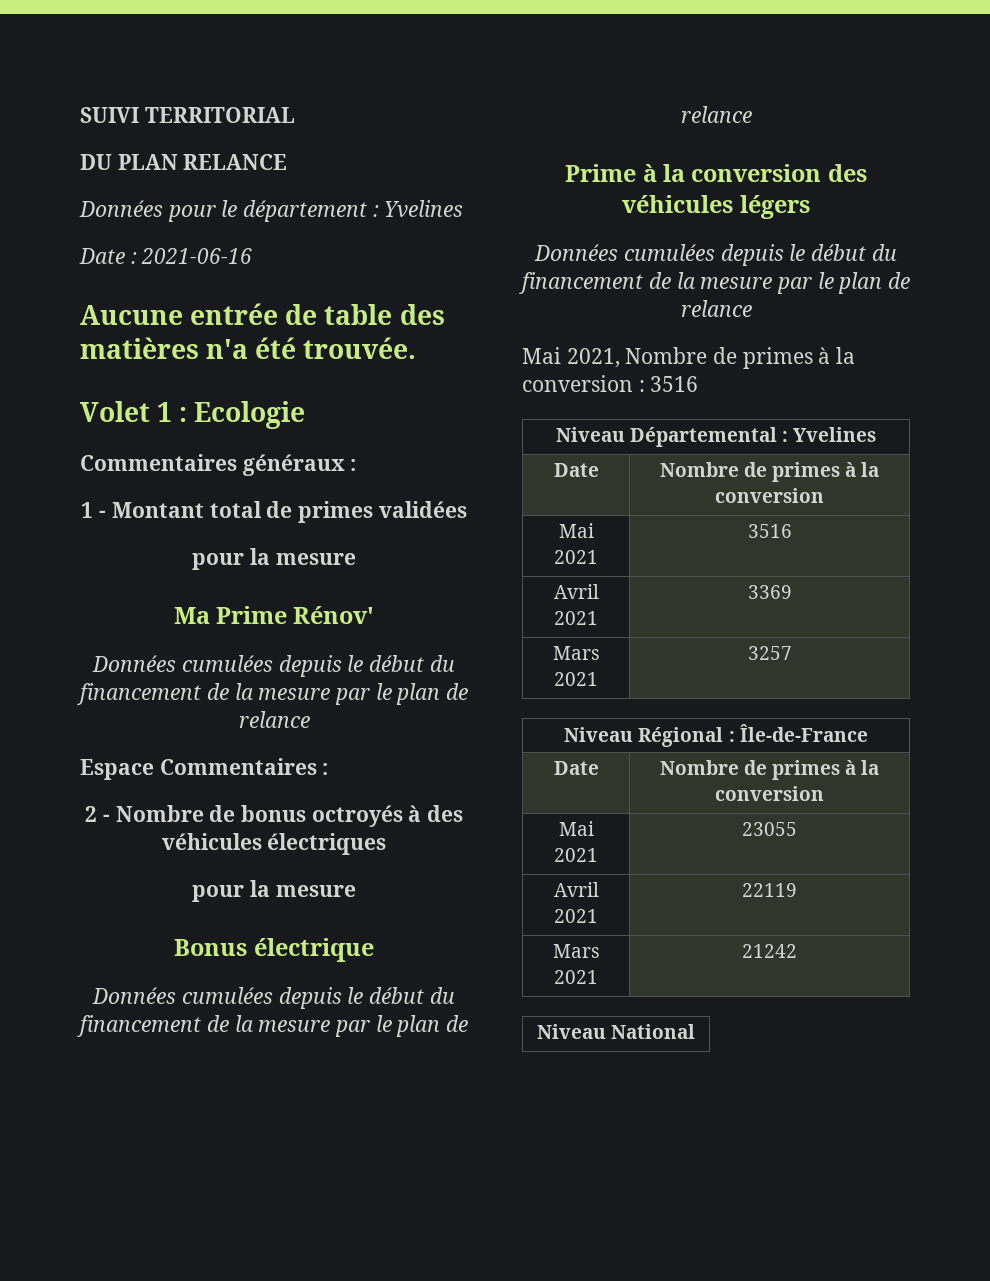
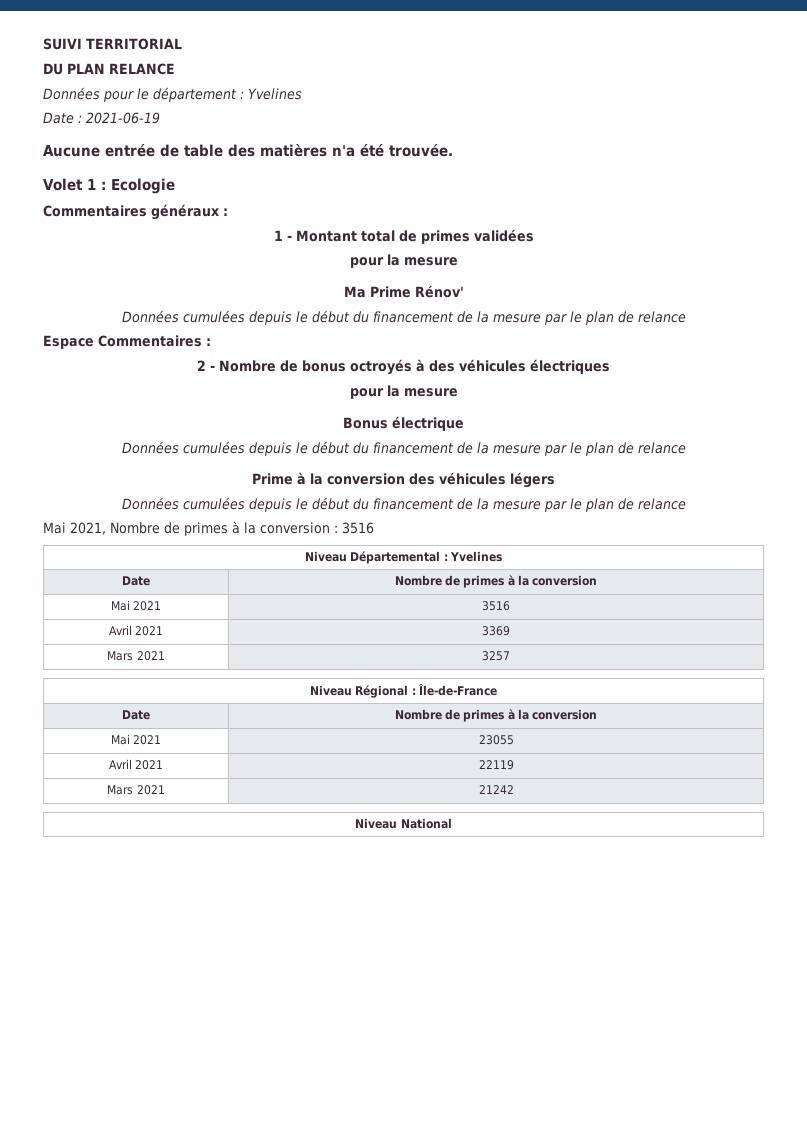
[141,248,253,264] 2021-06-16 -> [86,112,160,124] 2021-06-19

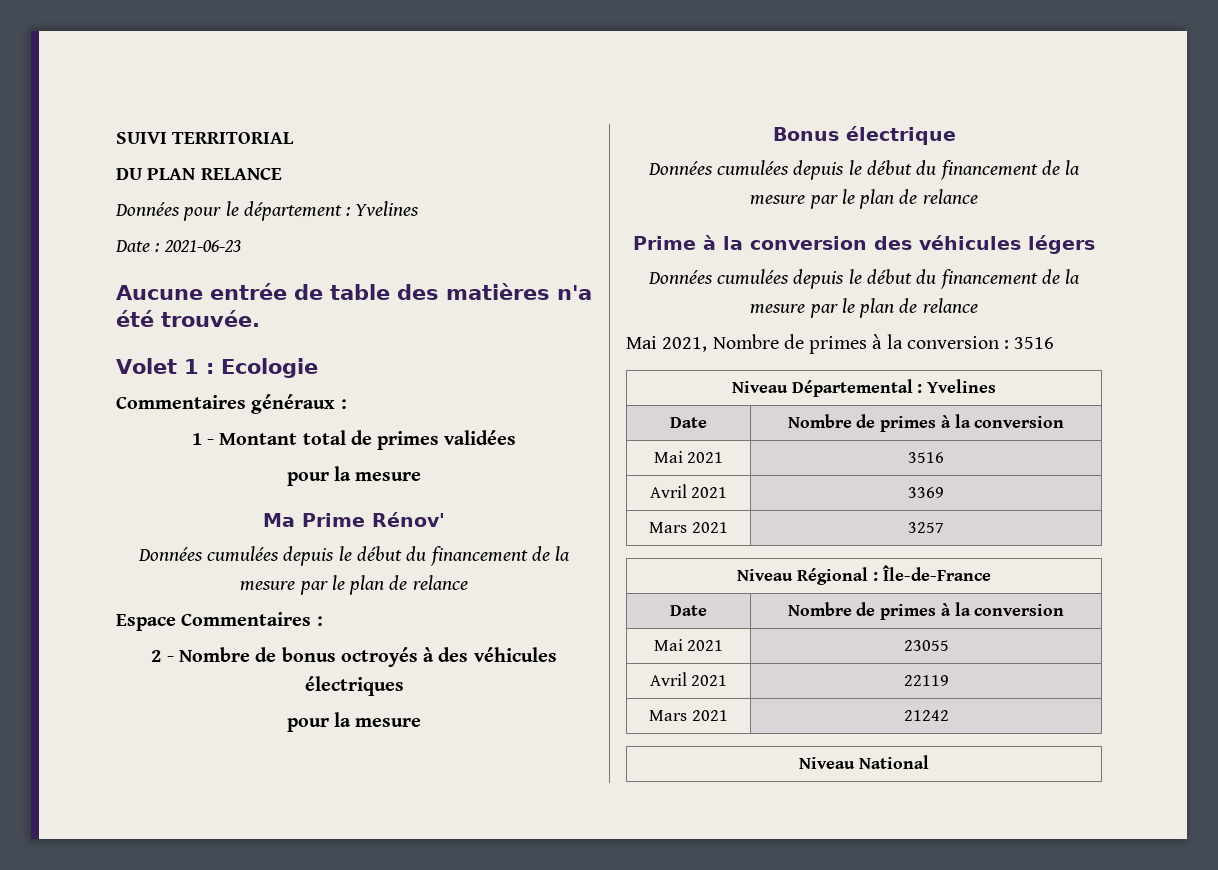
[86,112,160,124] 2021-06-19 -> [163,240,241,252] 2021-06-23

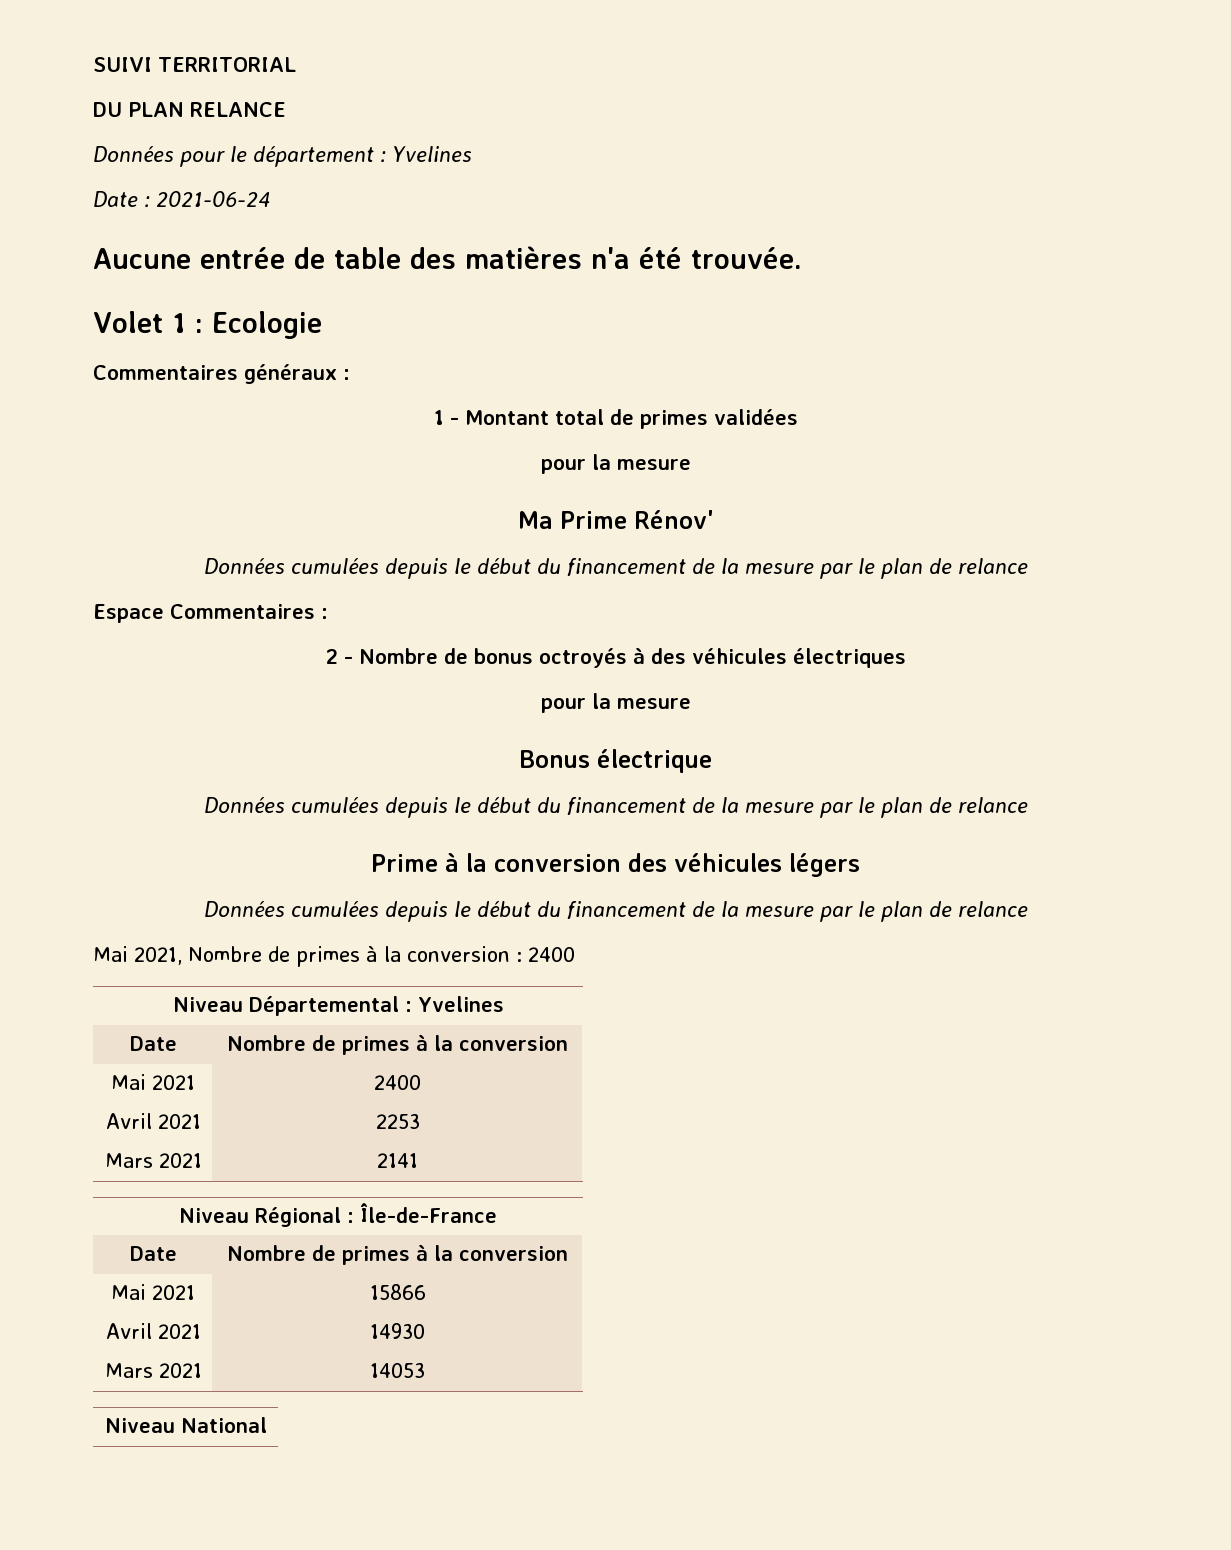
[163,240,241,252] 2021-06-23 -> [156,191,270,207] 2021-06-24
[1014,337,1055,349] 3516 -> [528,947,575,962] 2400
[908,452,944,463] [649,484,728,498] [908,487,944,498] [649,522,728,533] [908,522,944,533] 3516 // Avril 2021 | 3369 // Mars 2021 | 3257 -> [374,1075,421,1090] [105,1113,201,1129] [375,1114,420,1129] [104,1153,202,1168] [377,1153,418,1168] 2400 // Avril 2021 | 2253 // Mars 2021 | 2141
[903,640,949,651] [649,672,728,686] [903,675,949,686] [649,710,728,721] [903,710,949,721] 23055 // Avril 2021 | 22119 // Mars 2021 | 21242 -> [369,1284,426,1300] [105,1323,201,1339] [370,1323,425,1339] [104,1363,202,1378] [370,1363,425,1378] 15866 // Avril 2021 | 14930 // Mars 2021 | 14053

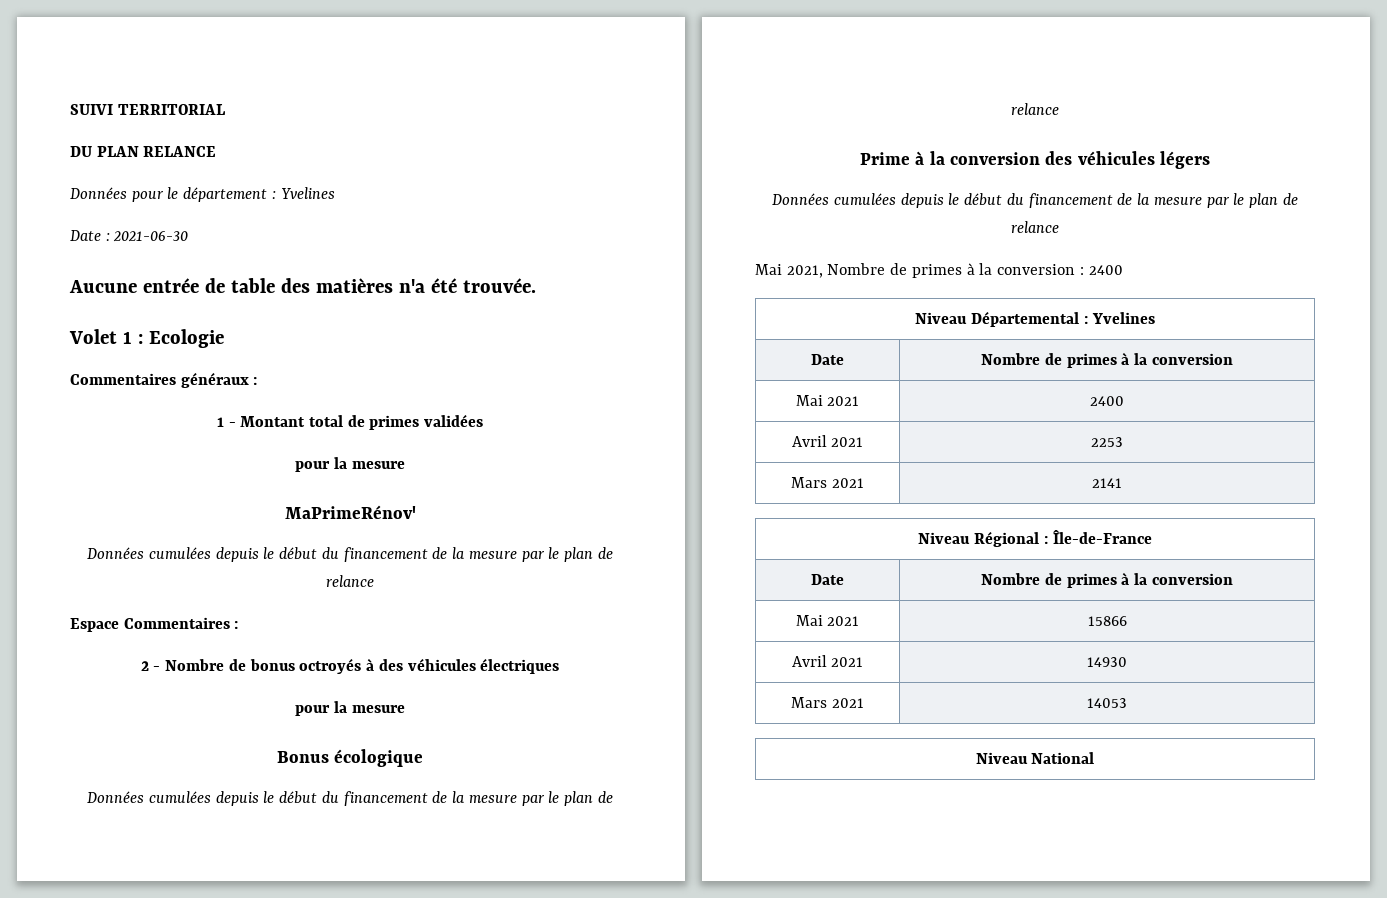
[156,191,270,207] 2021-06-24 -> [113,231,189,242] 2021-06-30
[517,510,714,529] Ma Prime Rénov' -> [284,505,416,519] MaPrimeRénov'
[597,749,712,773] électrique -> [334,749,424,767] écologique

